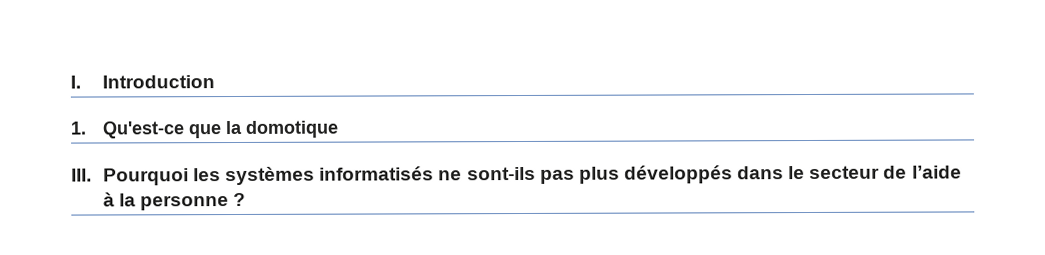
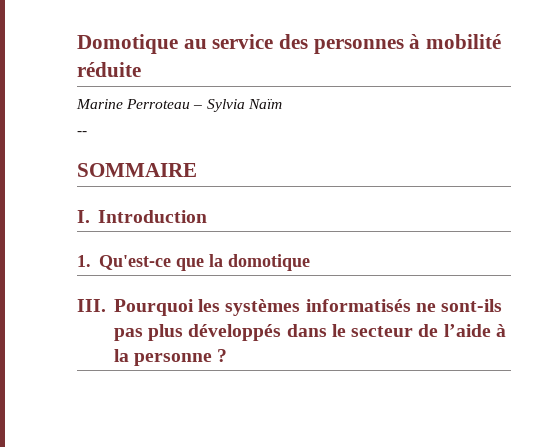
(70, 82) none -> [77,34,502,54] [77,62,141,77] [76,99,282,112] [77,131,87,135] [77,163,197,177] Domotique au service des personnes à mobilité réduite // Marine Perroteau – Sylvia Naïm // -- // SOMMAIRE //

